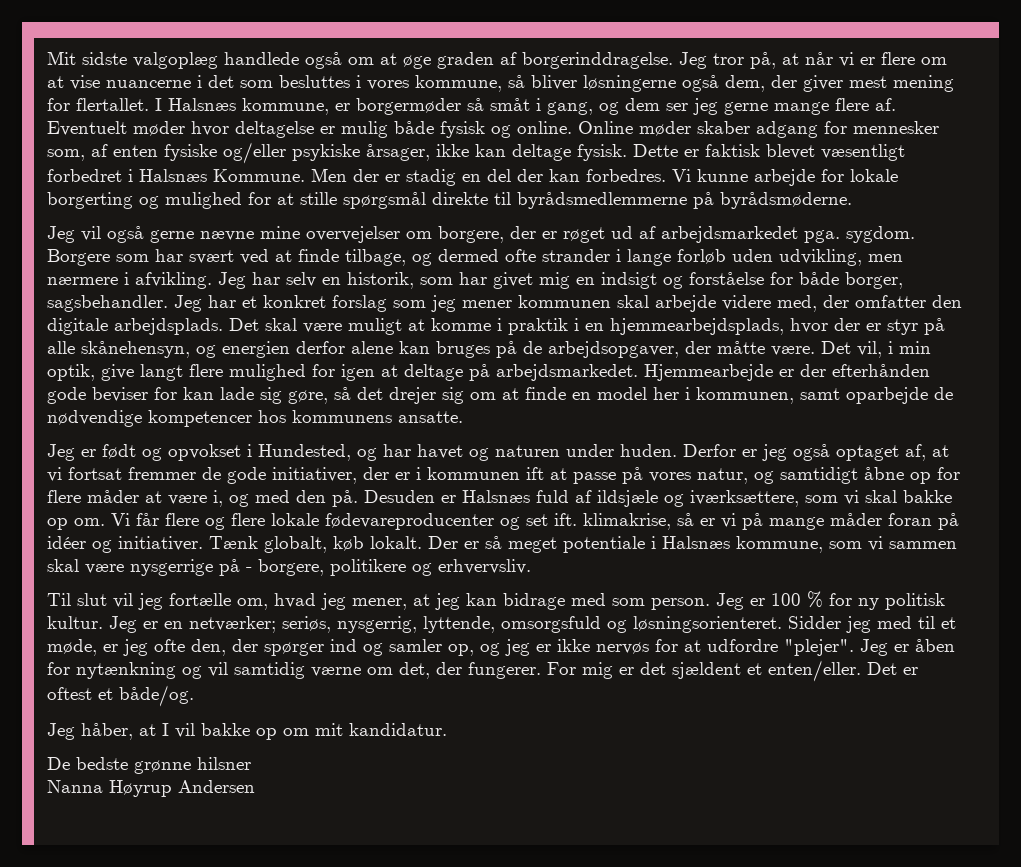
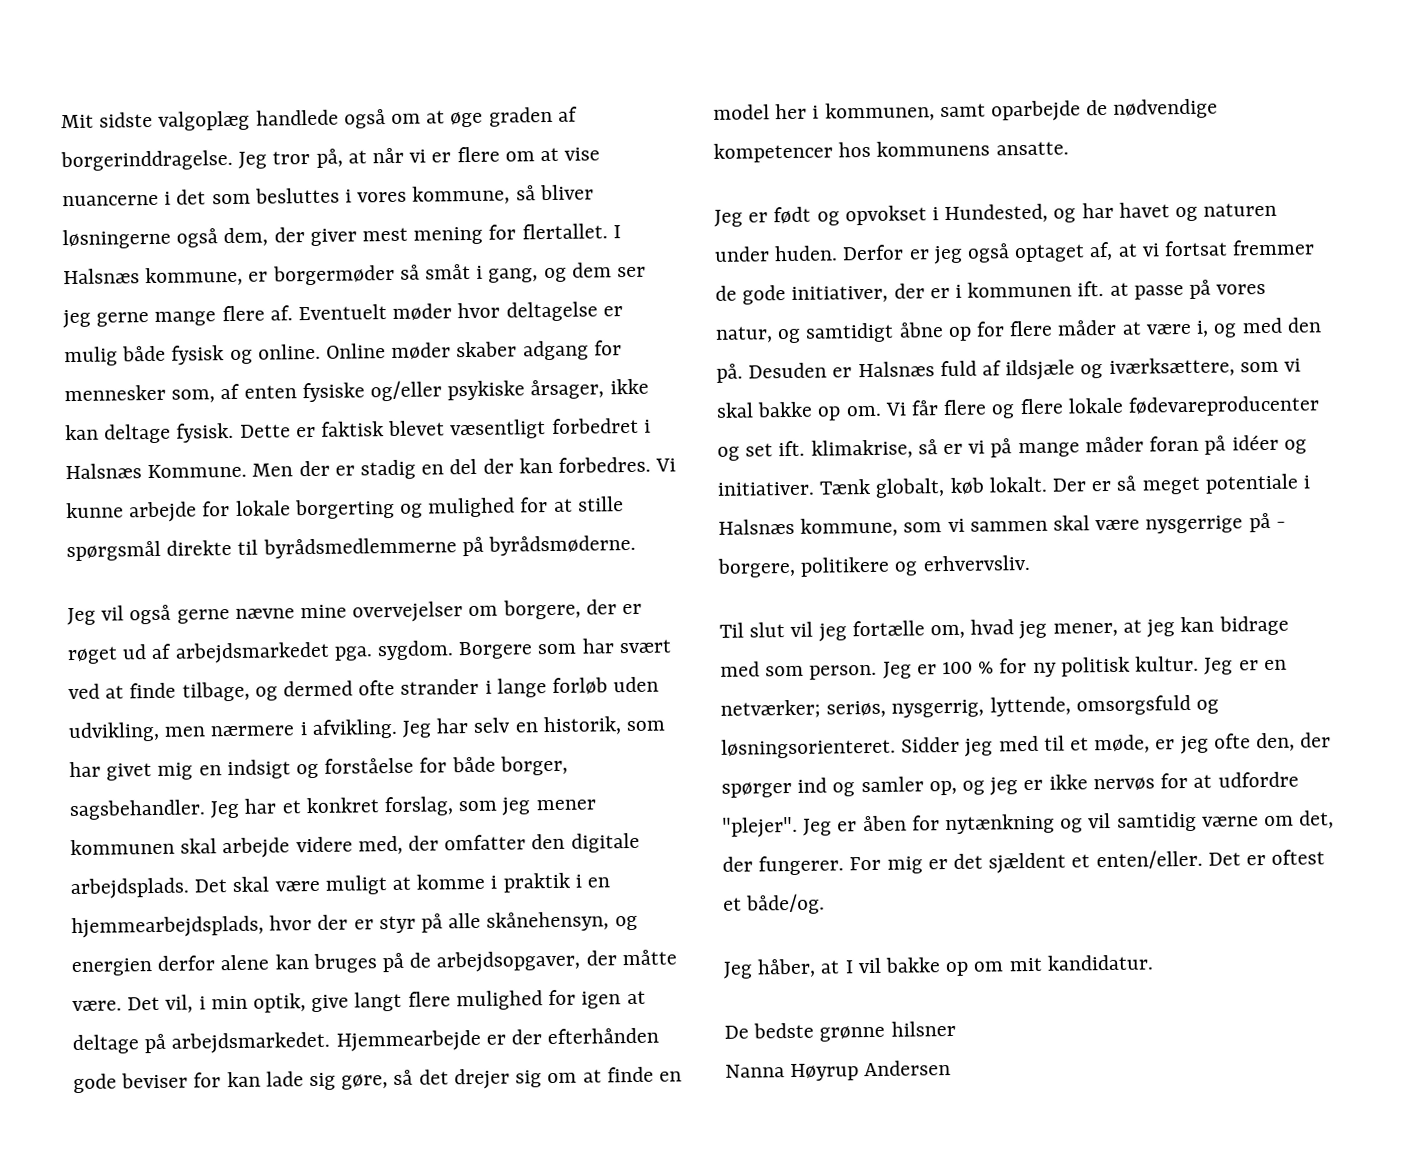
[332,295,387,312] forslag -> [384,796,454,817] forslag,
[526,467,544,480] ift -> [1077,281,1105,297] ift.

